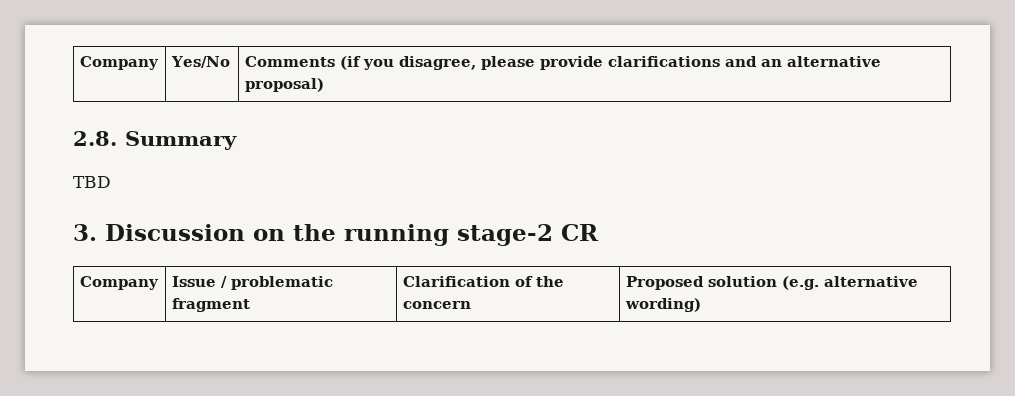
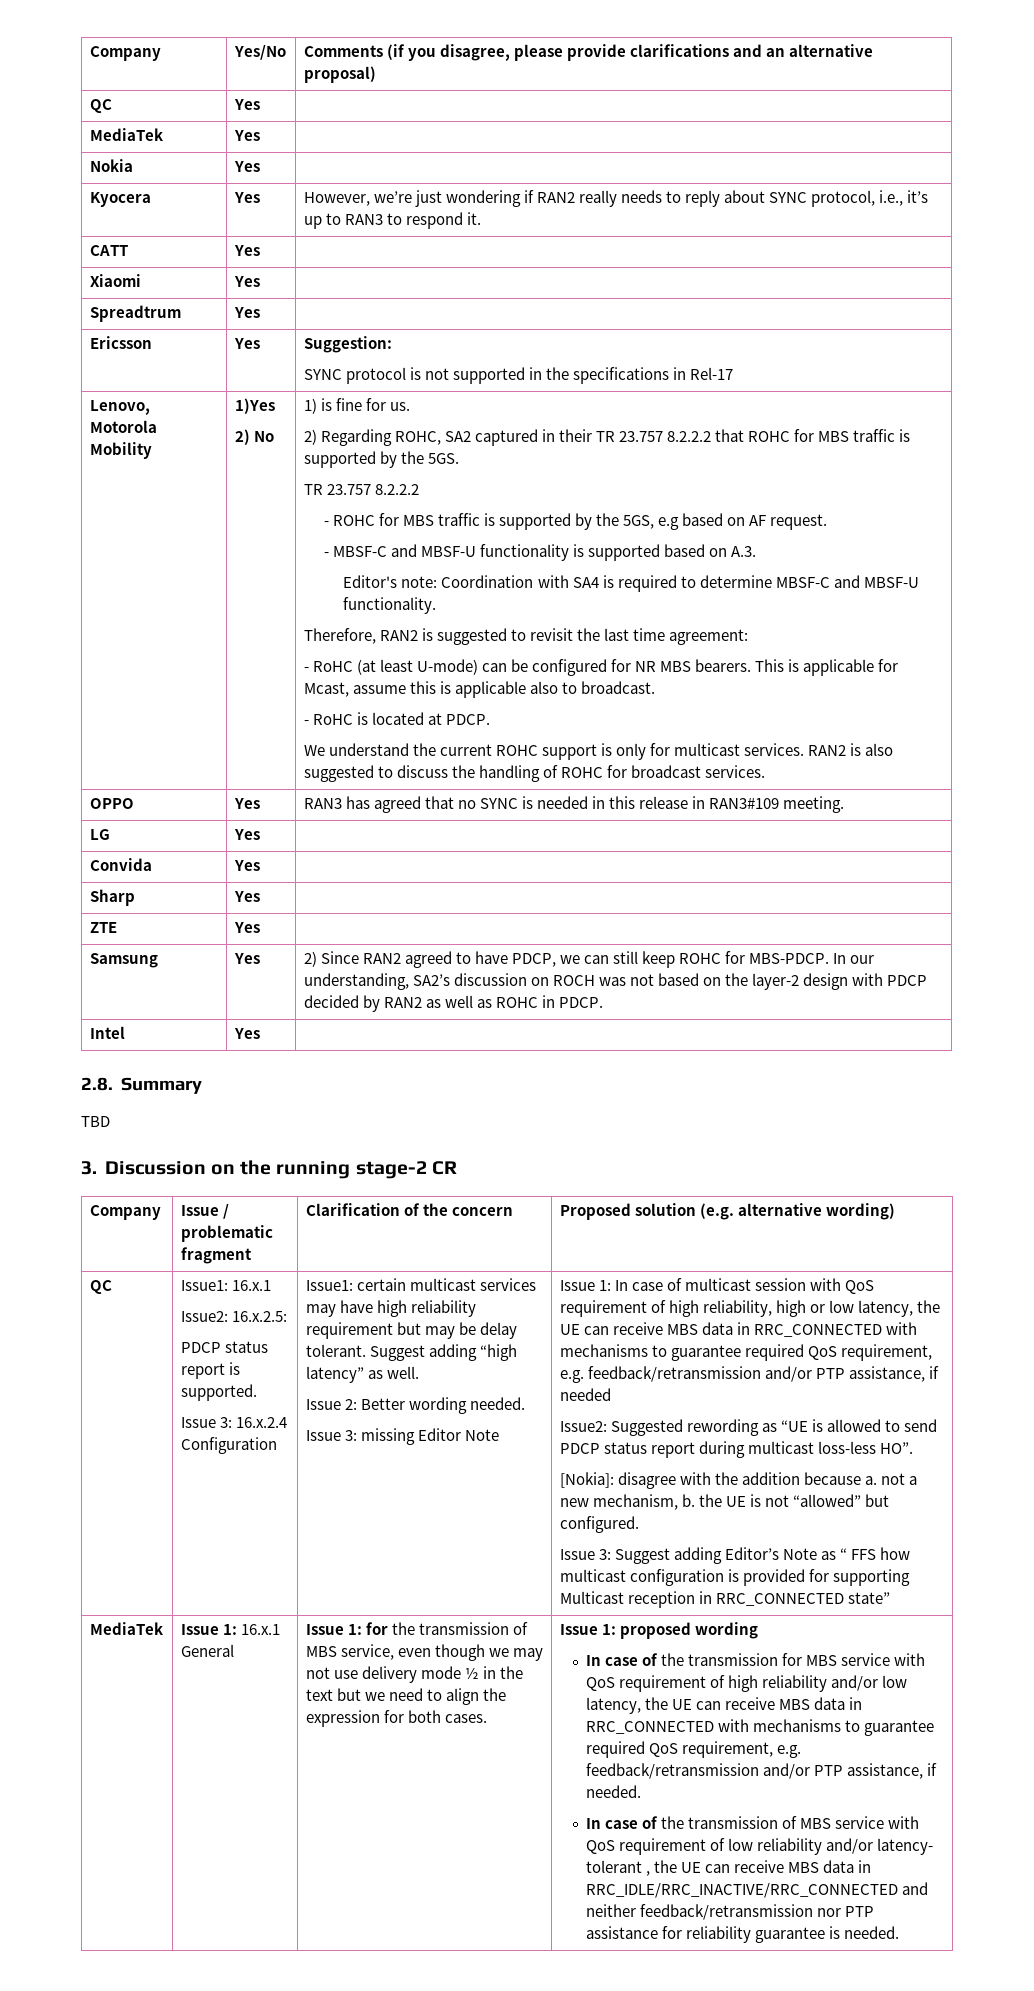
(324, 85) none -> [89,99,112,113] [233,99,260,110] [89,128,163,141] [233,130,260,141] [89,159,133,172] [233,161,260,172] [89,192,151,207] [233,192,260,203] [303,190,929,207] [303,212,481,229] [89,245,128,256] [233,245,260,256] [89,274,141,287] [233,276,260,287] [89,305,181,322] [233,307,260,318] [89,336,152,349] [233,338,260,349] [303,336,392,353] [303,367,734,384] [89,400,150,415] [89,420,157,433] [89,442,152,459] [234,398,275,414] [234,429,274,445] [303,398,410,414] [303,429,911,446] [303,451,459,468] [303,484,419,495] [323,513,828,530] [323,544,756,561] [343,575,919,592] [343,597,437,614] [303,628,749,645] [303,659,899,676] [303,681,655,698] [303,712,490,725] [303,743,894,760] [303,765,766,782] [89,798,134,809] [233,798,260,809] [303,796,845,813] [89,829,110,840] [233,829,260,840] [89,858,152,871] [233,860,260,871] [89,889,135,906] [233,891,260,902] [89,922,117,933] [233,922,260,933] [89,953,158,968] [233,953,260,964] [303,951,875,968] [303,973,928,990] [303,995,604,1012] [89,1026,125,1039] [233,1028,260,1039] // QC | Yes | // MediaTek | Yes | // Nokia | Yes | // Kyocera | Yes | However, we’re just wondering if RAN2 really needs to reply about SYNC protocol, i.e., it’s up to RAN3 to respond it. // CATT | Yes | // Xiaomi | Yes | // Spreadtrum | Yes | // Ericsson | Yes | Suggestion: // SYNC protocol is not supported in the specifications in Rel-17 // Lenovo, Motorola Mobility | 1)Yes // 2) No | 1) is fine for us. // 2) Regarding ROHC, SA2 captured in their TR 23.757 8.2.2.2 that ROHC for MBS traffic is supported by the 5GS. // TR 23.757 8.2.2.2 // - ROHC for MBS traffic is supported by the 5GS, e.g based on AF request. // - MBSF-C and MBSF-U functionality is supported based on A.3. // Editor's note: Coordination with SA4 is required to determine MBSF-C and MBSF-U functionality. // Therefore, RAN2 is suggested to revisit the last time agreement: // - RoHC (at least U-mode) can be configured for NR MBS bearers. This is applicable for Mcast, assume this is applicable also to broadcast. // - RoHC is located at PDCP. // We understand the current ROHC support is only for multicast services. RAN2 is also suggested to discuss the handling of ROHC for broadcast services. // OPPO | Yes | RAN3 has agreed that no SYNC is needed in this release in RAN3#109 meeting. // LG | Yes | // Convida | Yes | // Sharp | Yes | // ZTE | Yes | // Samsung | Yes | 2) Since RAN2 agreed to have PDCP, we can still keep ROHC for MBS-PDCP. In our understanding, SA2’s discussion on ROCH was not based on the layer-2 design with PDCP decided by RAN2 as well as ROHC in PDCP. // Intel | Yes |
(701, 305) none -> [89,1280,112,1294] [180,1280,271,1291] [180,1311,287,1322] [180,1341,268,1353] [180,1362,240,1379] [180,1384,257,1401] [180,1417,287,1428] [180,1437,277,1454] [305,1278,536,1291] [305,1300,476,1317] [305,1322,517,1339] [305,1344,517,1361] [305,1366,419,1383] [305,1397,525,1414] [305,1428,499,1445] [559,1278,875,1294] [559,1300,941,1317] [559,1322,917,1337] [559,1344,932,1361] [559,1366,939,1383] [559,1388,611,1401] [559,1419,938,1436] [559,1441,913,1458] [559,1472,918,1489] [559,1494,890,1510] [559,1516,639,1533] [559,1547,911,1564] [559,1569,910,1586] [559,1591,890,1608] [89,1622,163,1635] [180,1624,280,1635] [180,1644,234,1657] [305,1622,528,1635] [305,1644,543,1661] [305,1666,523,1683] [305,1688,506,1705] [305,1710,487,1727] [559,1622,758,1639] [586,1653,926,1666] [586,1675,908,1692] [586,1697,863,1714] [586,1719,935,1736] [586,1741,802,1758] [586,1763,938,1779] [586,1785,642,1798] [586,1816,920,1829] [586,1838,934,1855] [586,1860,872,1876] [586,1882,929,1898] [586,1904,875,1920] [586,1926,900,1943] // QC | Issue1: 16.x.1 // Issue2: 16.x.2.5: // PDCP status report is supported. // Issue 3: 16.x.2.4 Configuration | Issue1: certain multicast services may have high reliability requirement but may be delay tolerant. Suggest adding “high latency” as well. // Issue 2: Better wording needed. // Issue 3: missing Editor Note | Issue 1: In case of multicast session with QoS requirement of high reliability, high or low latency, the UE can receive MBS data in RRC_CONNECTED with mechanisms to guarantee required QoS requirement, e.g. feedback/retransmission and/or PTP assistance, if needed // Issue2: Suggested rewording as “UE is allowed to send PDCP status report during multicast loss-less HO”. // [Nokia]: disagree with the addition because a. not a new mechanism, b. the UE is not “allowed” but configured. // Issue 3: Suggest adding Editor’s Note as “ FFS how multicast configuration is provided for supporting Multicast reception in RRC_CONNECTED state” // MediaTek | Issue 1: 16.x.1 General | Issue 1: for the transmission of MBS service, even though we may not use delivery mode ½ in the text but we need to align the expression for both cases. | Issue 1: proposed wording // In case of the transmission for MBS service with QoS requirement of high reliability and/or low latency, the UE can receive MBS data in RRC_CONNECTED with mechanisms to guarantee required QoS requirement, e.g. feedback/retransmission and/or PTP assistance, if needed. // In case of the transmission of MBS service with QoS requirement of low reliability and/or latency- tolerant , the UE can receive MBS data in RRC_IDLE/RRC_INACTIVE/RRC_CONNECTED and neither feedback/retransmission nor PTP assistance for reliability guarantee is needed.

